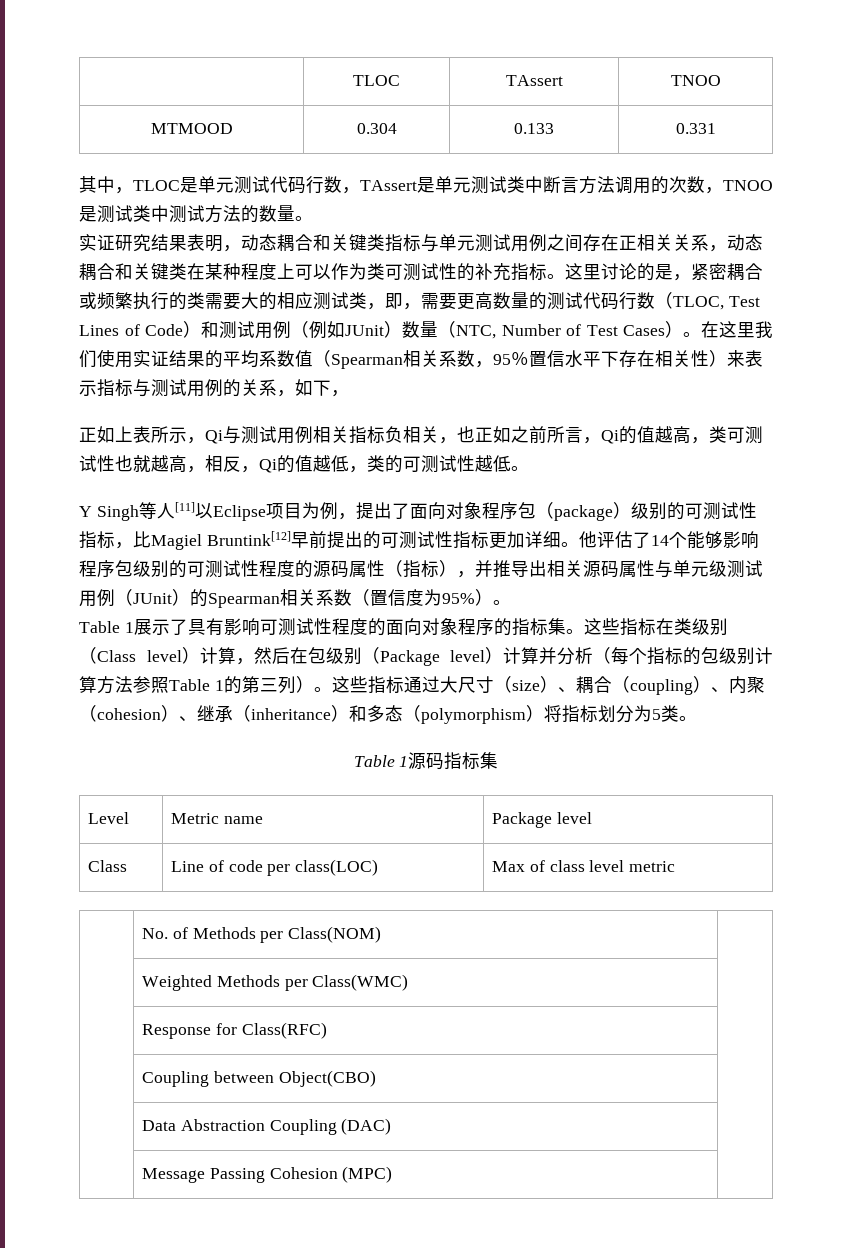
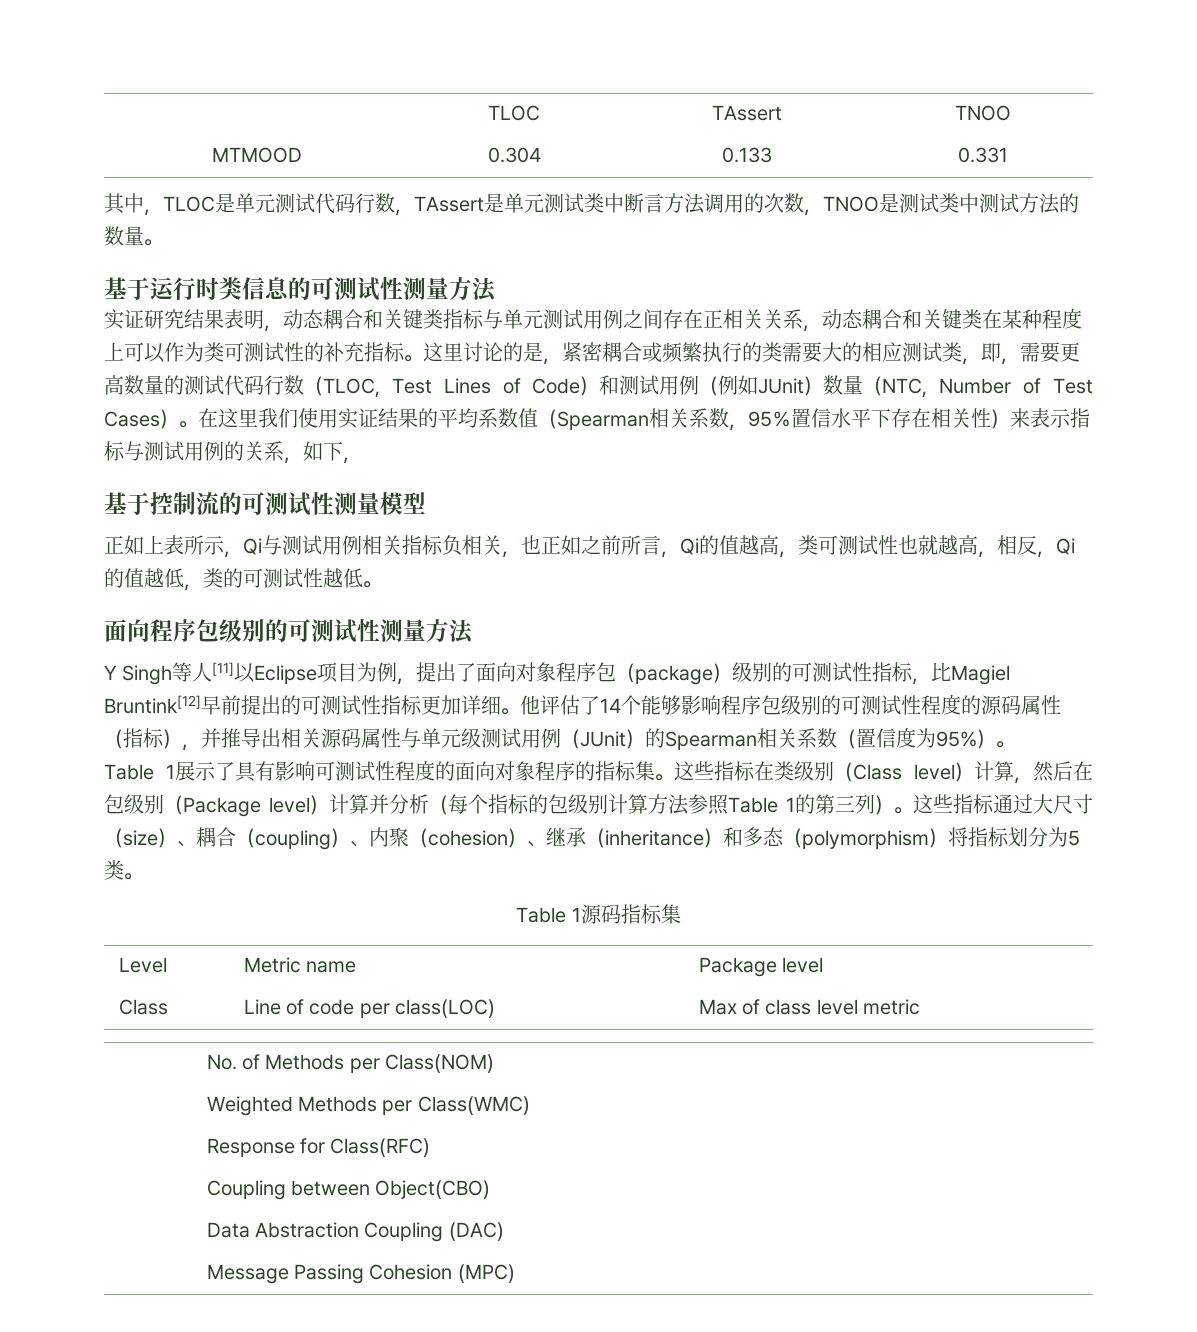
(313, 218) none -> [104,277,497,302] // 基于运行时类信息的可测试性测量方法
(349, 393) none -> [104,492,426,516] // 基于控制流的可测试性测量模型
(529, 468) none -> [104,619,474,644] // 面向程序包级别的可测试性测量方法

